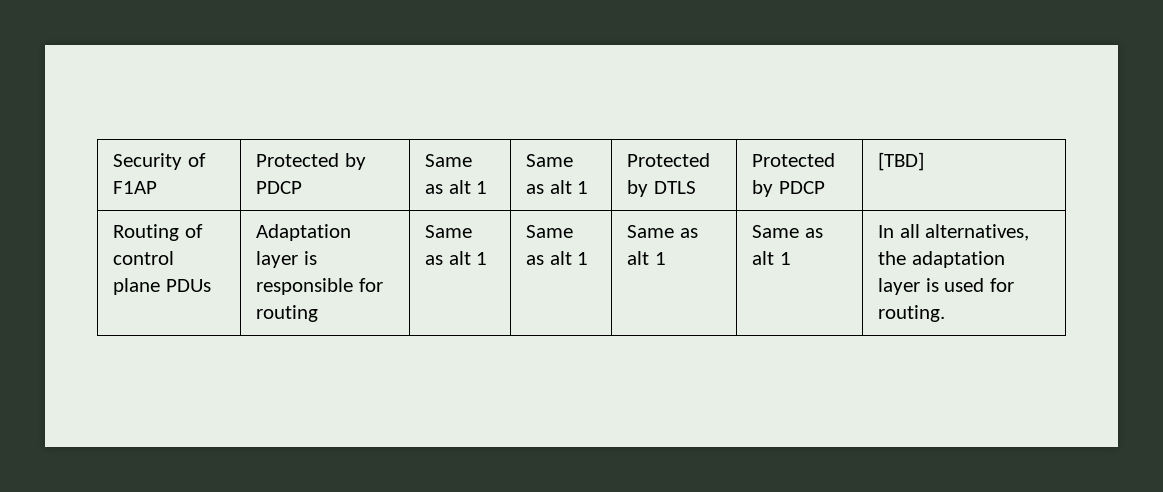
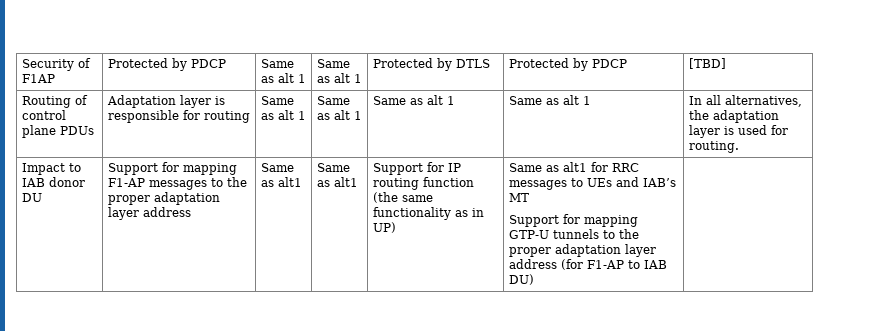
(946, 313) none -> [21,163,81,175] [21,177,85,187] [21,193,42,202] [107,162,237,175] [107,177,247,190] [107,192,220,205] [107,207,191,220] [260,163,294,172] [260,177,302,187] [316,163,350,172] [316,177,358,187] [372,162,461,175] [372,177,474,190] [372,192,433,203] [372,207,484,220] [372,222,396,233] [508,162,639,172] [508,177,676,190] [508,193,529,202] [508,214,638,227] [508,229,639,239] [508,244,656,257] [508,259,667,270] [508,274,534,285] // Impact to IAB donor DU | Support for mapping F1-AP messages to the proper adaptation layer address | Same as alt1 | Same as alt1 | Support for IP routing function (the same functionality as in UP) | Same as alt1 for RRC messages to UEs and IAB’s MT // Support for mapping GTP-U tunnels to the proper adaptation layer address (for F1-AP to IAB DU) |

